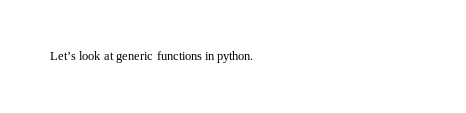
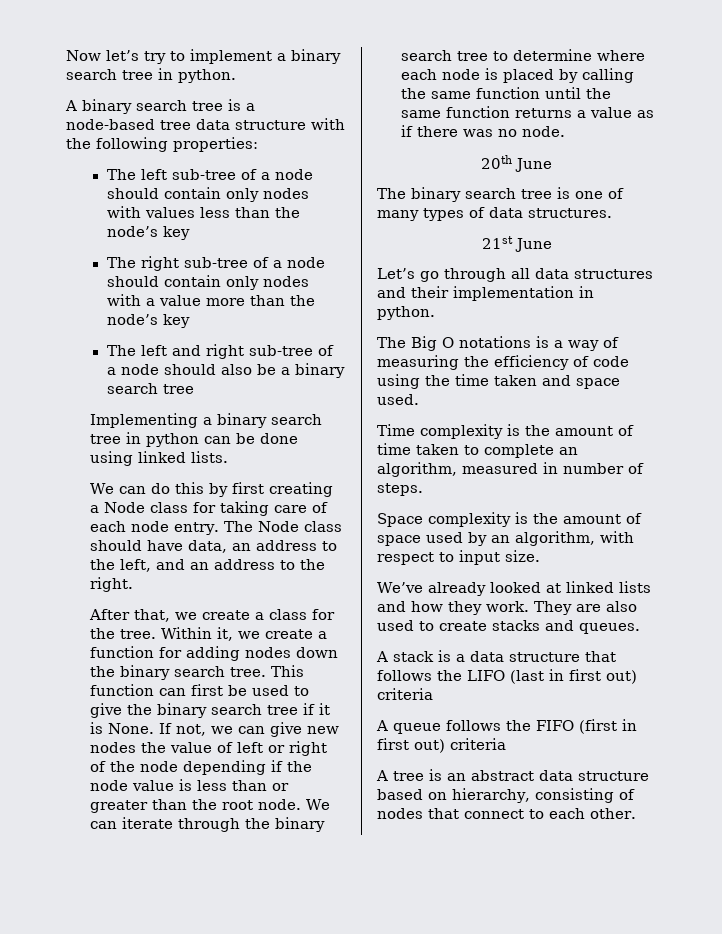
[50,51,254,63] Let’s look at generic functions in python. -> [66,49,341,64] [66,68,236,83] [65,99,255,114] [66,118,345,130] [66,137,258,152] [106,169,313,180] [106,187,309,202] [106,206,300,218] [106,226,190,240] [106,256,325,271] [106,275,309,290] [106,294,315,306] [106,314,190,328] [106,344,334,359] [106,363,345,378] [106,383,194,394] [90,413,323,428] [90,432,299,447] [90,451,229,466] [90,482,334,497] [90,501,329,516] [90,521,343,535] [90,540,338,553] [90,559,326,572] [90,577,134,592] [89,609,336,622] [90,627,328,641] [90,646,339,661] [90,665,305,680] [90,684,310,696] [90,703,331,718] [90,722,340,737] [90,741,328,756] [90,760,313,775] [90,779,290,791] [90,799,331,813] [90,817,326,832] [401,49,646,61] [401,68,635,83] [401,87,612,99] [401,106,655,118] [401,125,566,137] [481,155,552,172] [377,187,624,202] [377,207,612,221] [481,236,552,252] [377,268,653,282] [377,286,594,301] [377,306,435,320] [377,336,619,351] [377,355,629,370] [377,374,620,389] [377,394,419,405] [377,424,634,439] [377,443,578,458] [377,462,644,477] [377,483,423,496] [377,512,642,527] [377,531,634,546] [377,550,540,565] [377,581,651,596] [377,601,637,615] [377,620,640,634] [376,650,616,662] [377,669,637,684] [377,688,433,700] [376,719,637,734] [377,738,506,753] [376,769,649,781] [377,788,635,803] [377,808,636,819] Now let’s try to implement a binary search tree in python. // A binary search tree is a node-based tree data structure with the following properties: // The left sub-tree of a node should contain only nodes with values less than the node’s key // The right sub-tree of a node should contain only nodes with a value more than the node’s key // The left and right sub-tree of a node should also be a binary search tree // Implementing a binary search tree in python can be done using linked lists. // We can do this by first creating a Node class for taking care of each node entry. The Node class should have data, an address to the left, and an address to the right. // After that, we create a class for the tree. Within it, we create a function for adding nodes down the binary search tree. This function can first be used to give the binary search tree if it is None. If not, we can give new nodes the value of left or right of the node depending if the node value is less than or greater than the root node. We can iterate through the binary search tree to determine where each node is placed by calling the same function until the same function returns a value as if there was no node. // 20th June // The binary search tree is one of many types of data structures. // 21st June // Let’s go through all data structures and their implementation in python. // The Big O notations is a way of measuring the efficiency of code using the time taken and space used. // Time complexity is the amount of time taken to complete an algorithm, measured in number of steps. // Space complexity is the amount of space used by an algorithm, with respect to input size. // We’ve already looked at linked lists and how they work. They are also used to create stacks and queues. // A stack is a data structure that follows the LIFO (last in first out) criteria // A queue follows the FIFO (first in first out) criteria // A tree is an abstract data structure based on hierarchy, consisting of nodes that connect to each other.

